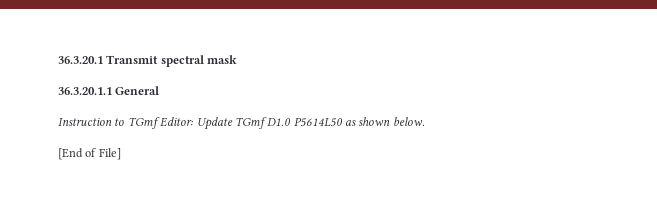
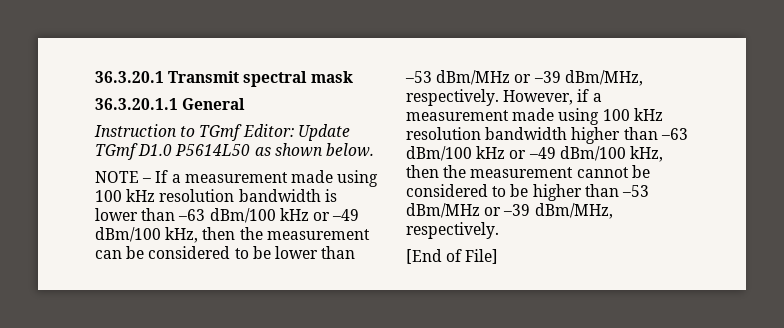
(425, 121) none -> [95,170,379,187] [95,189,337,202] [95,208,360,223] [95,227,370,243] [95,246,356,259] [405,70,643,86] [406,89,602,106] [406,108,663,125] [406,127,688,144] [406,146,663,162] [406,165,650,178] [406,184,649,201] [406,203,613,219] [406,222,499,239] // NOTE – If a measurement made using 100 kHz resolution bandwidth is lower than –63 dBm/100 kHz or –49 dBm/100 kHz, then the measurement can be considered to be lower than –53 dBm/MHz or –39 dBm/MHz, respectively. However, if a measurement made using 100 kHz resolution bandwidth higher than –63 dBm/100 kHz or –49 dBm/100 kHz, then the measurement cannot be considered to be higher than –53 dBm/MHz or –39 dBm/MHz, respectively.

